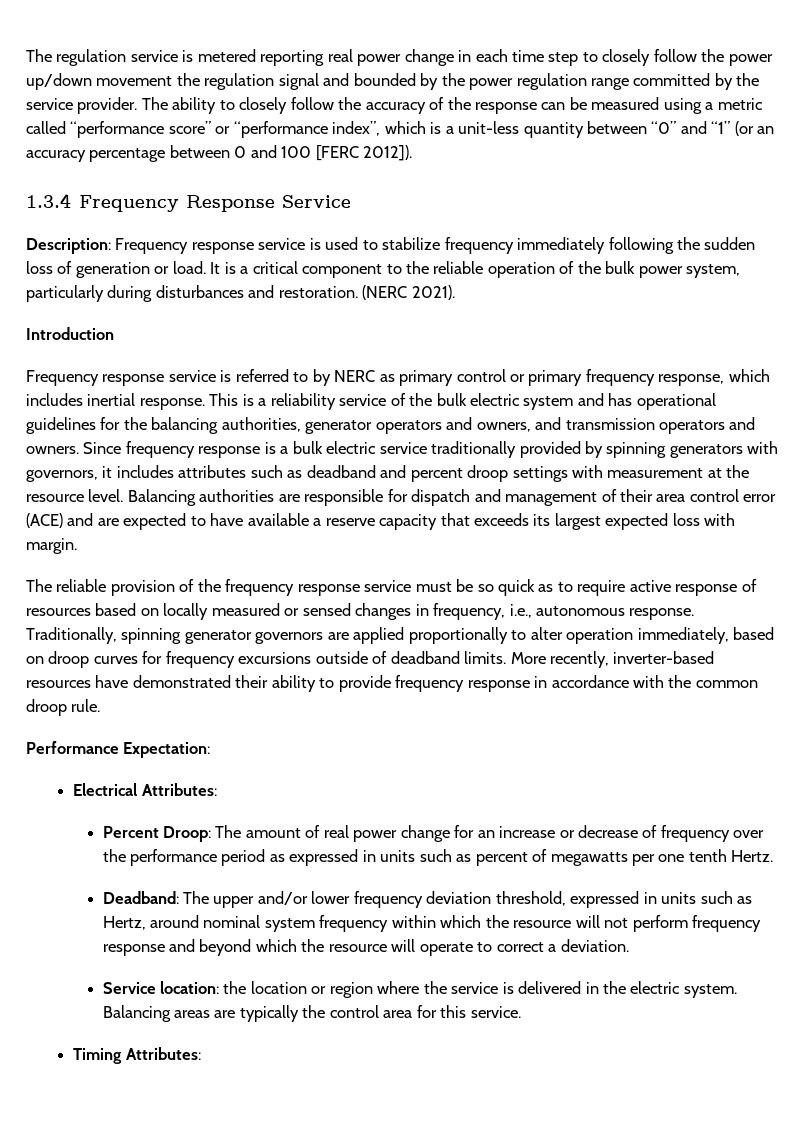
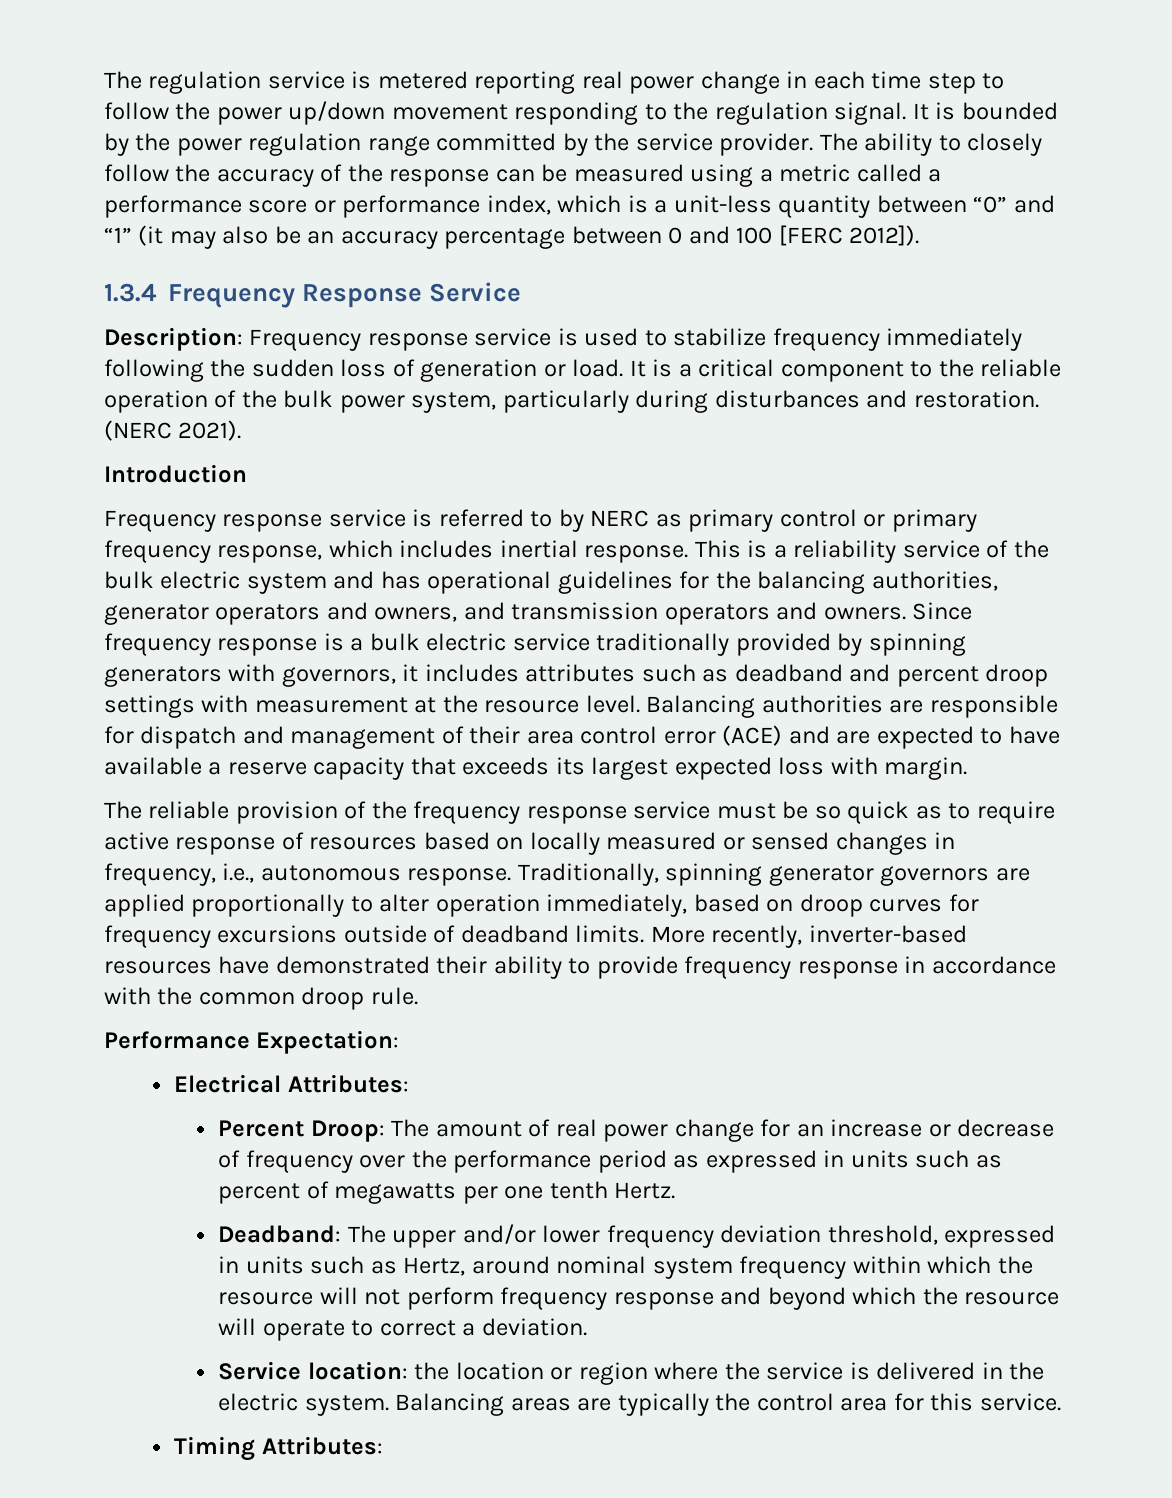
[602,49,651,66] closely -> (1005, 81) none
[176,73,350,90] the regulation signal and -> [514,102,956,125] responding to the regulation signal. It is
[70,121,381,138] “performance score” or “performance index”, -> [928,169,942,182] [104,195,551,218] a performance score or performance index,
[734,121,754,136] (or -> [138,225,301,249] (it may also be

